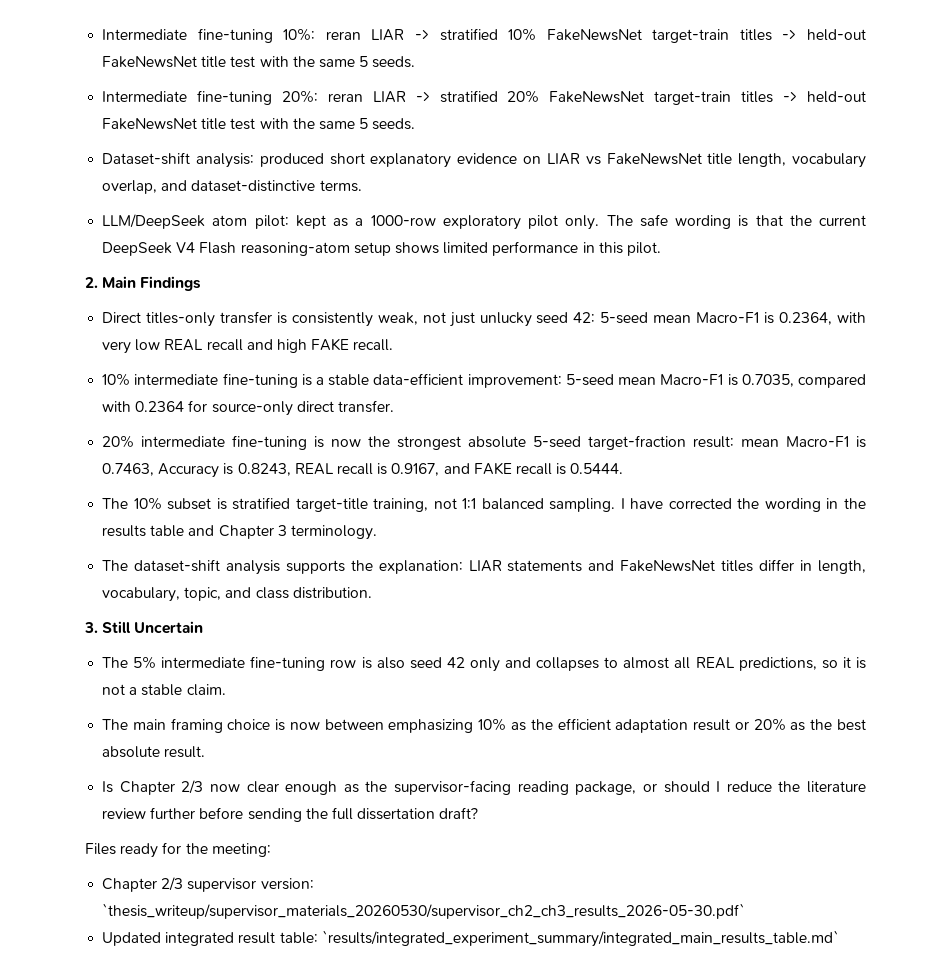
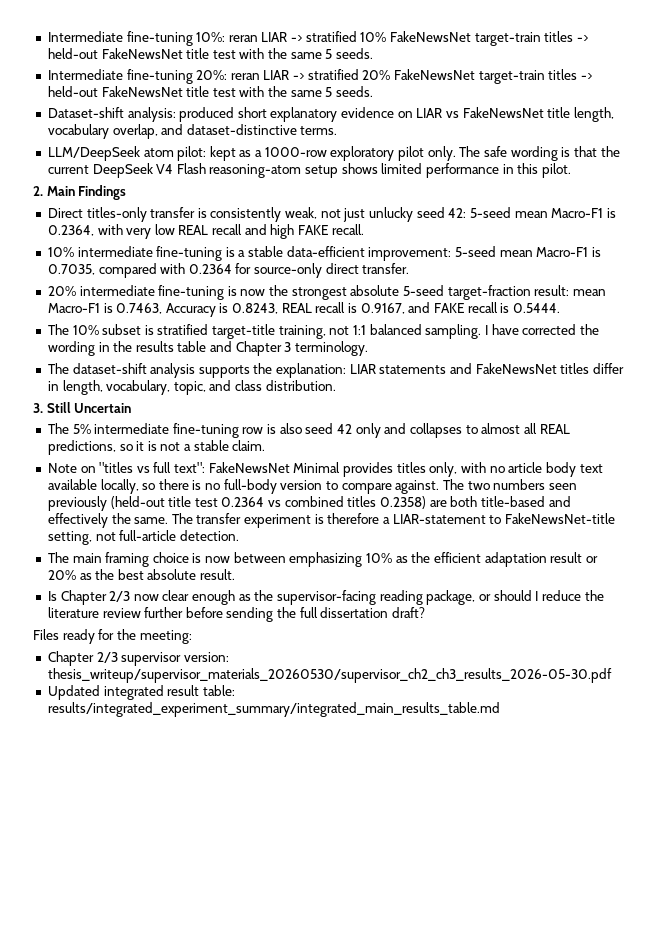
(226, 690) none -> [47,462,603,477] [47,479,577,494] [47,496,571,511] [47,513,615,528] [47,530,239,545] // Note on "titles vs full text": FakeNewsNet Minimal provides titles only, with no article body text available locally, so there is no full-body version to compare against. The two numbers seen previously (held-out title test 0.2364 vs combined titles 0.2358) are both title-based and effectively the same. The transfer experiment is therefore a LIAR-statement to FakeNewsNet-title setting, not full-article detection.
[102,903,746,919] `thesis_writeup/supervisor_materials_20260530/supervisor_ch2_ch3_results_2026-05-30.pdf` -> [47,668,612,683] thesis_writeup/supervisor_materials_20260530/supervisor_ch2_ch3_results_2026-05-30.pdf
[321,930,839,947] `results/integrated_experiment_summary/integrated_main_results_table.md` -> [47,702,500,717] results/integrated_experiment_summary/integrated_main_results_table.md

